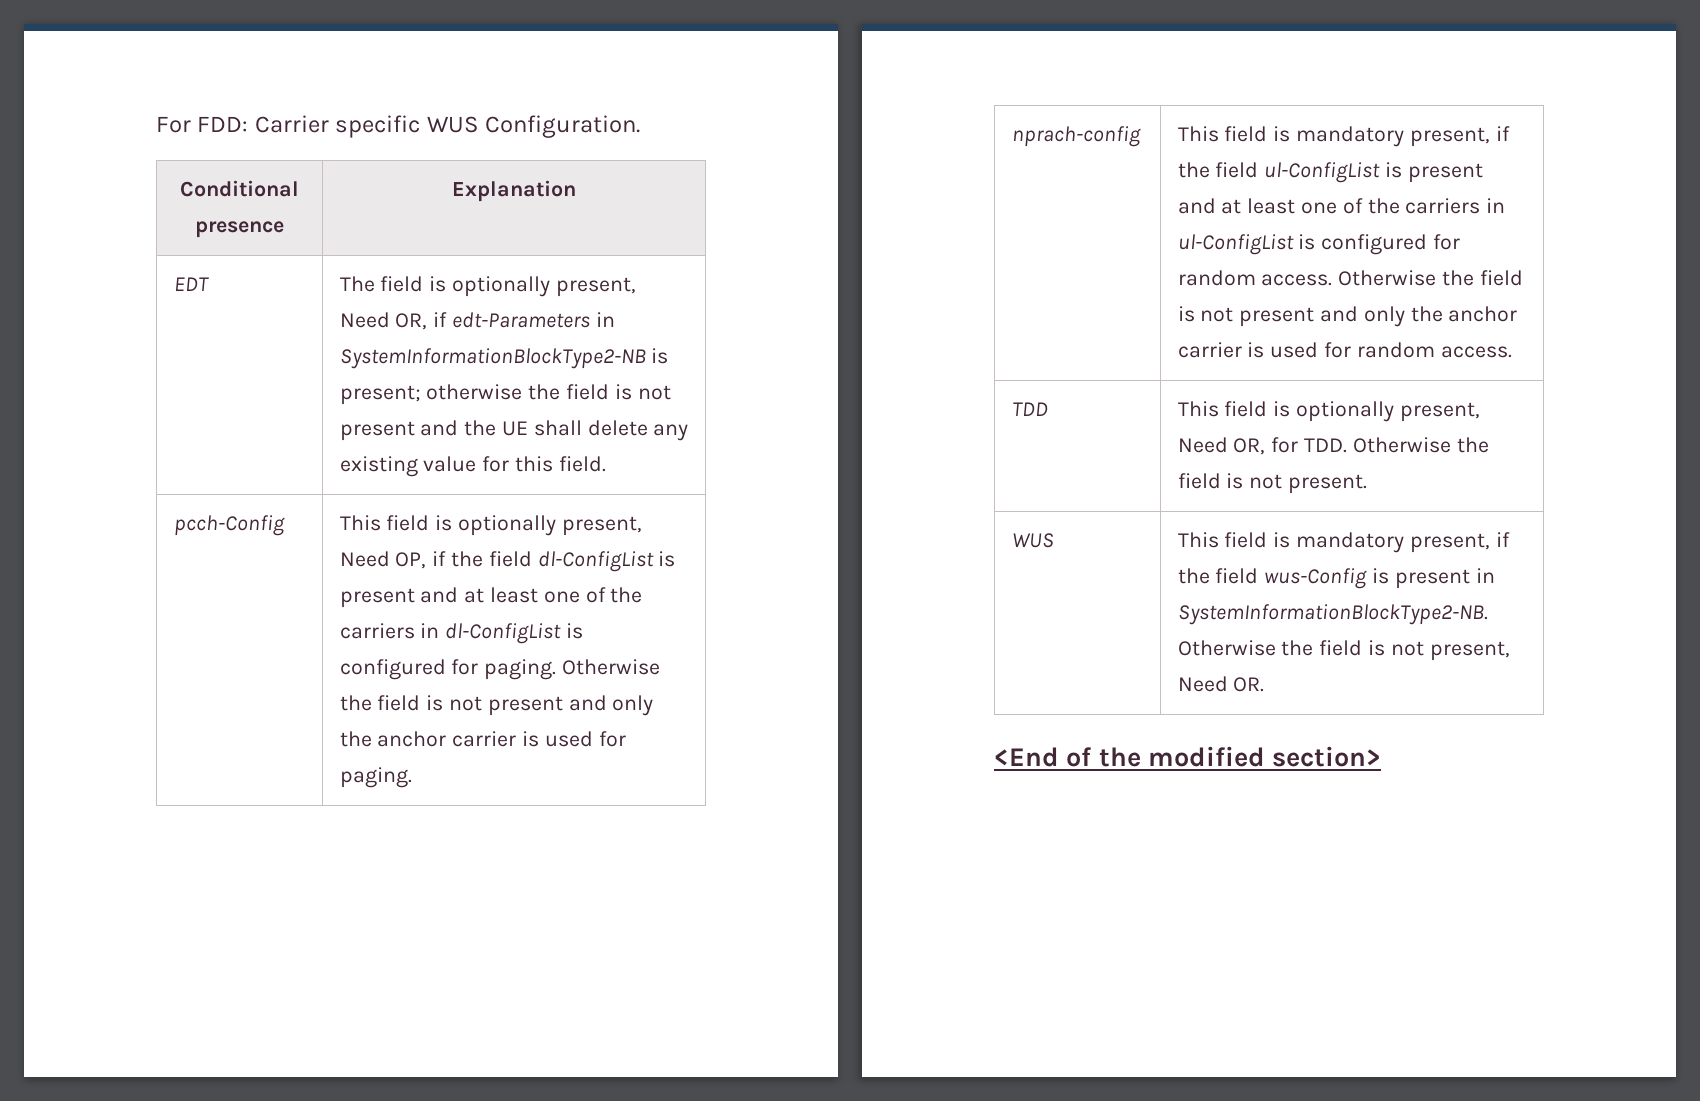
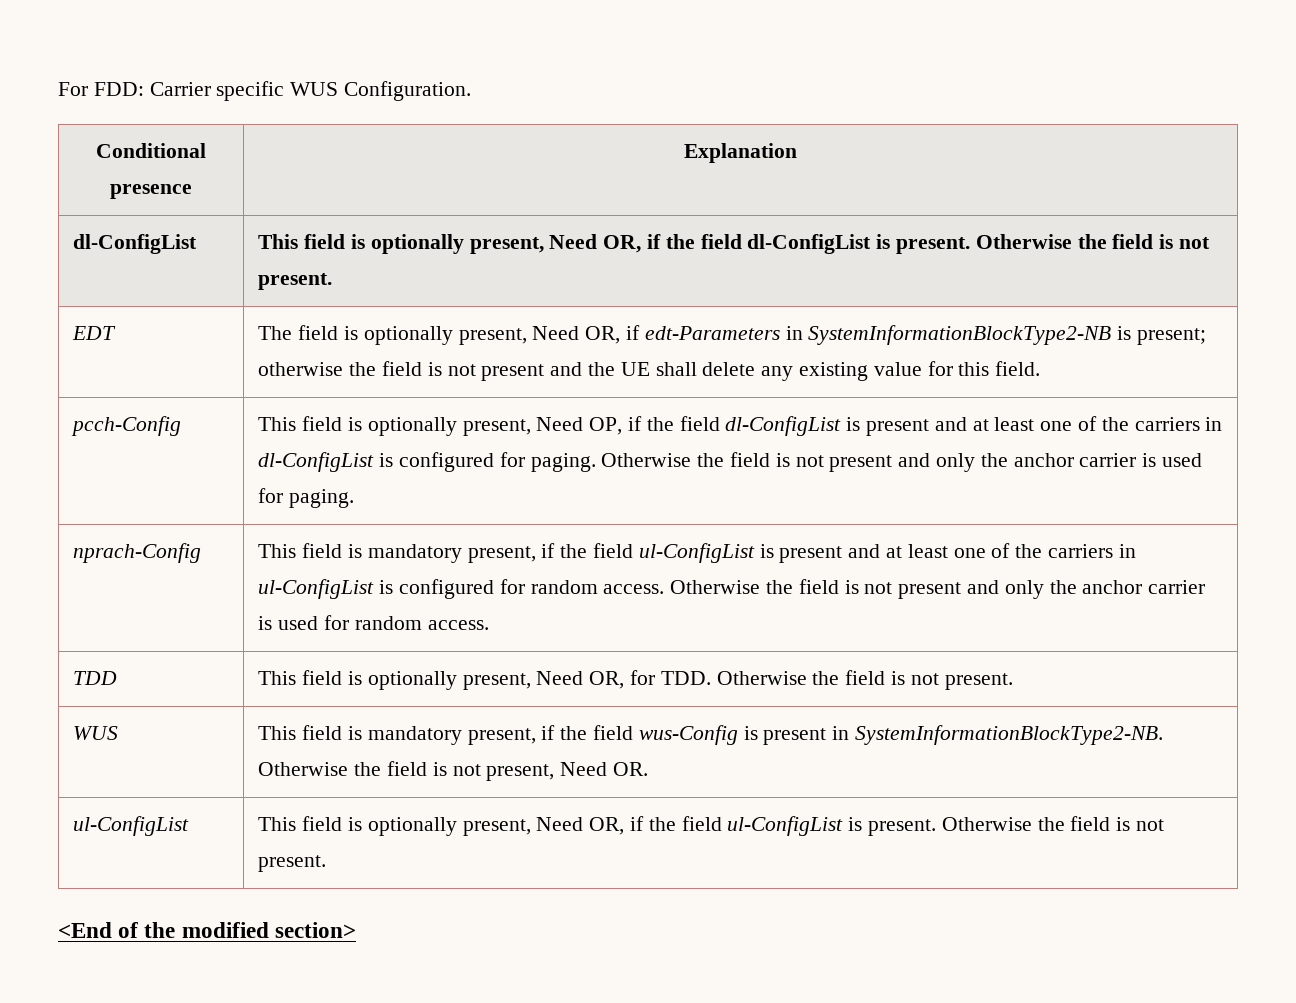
(576, 191) none -> [73,234,198,254] [258,234,1211,254] [258,273,333,290] // dl-ConfigList | This field is optionally present, Need OR, if the field dl-ConfigList is present. Otherwise the field is not present.
[1011,126,1141,147] nprach-config -> [73,543,202,563] nprach-Config
(1265, 684) none -> [73,816,190,836] [258,816,1165,836] [258,855,327,872] // ul-ConfigList | This field is optionally present, Need OR, if the field ul-ConfigList is present. Otherwise the field is not present.

